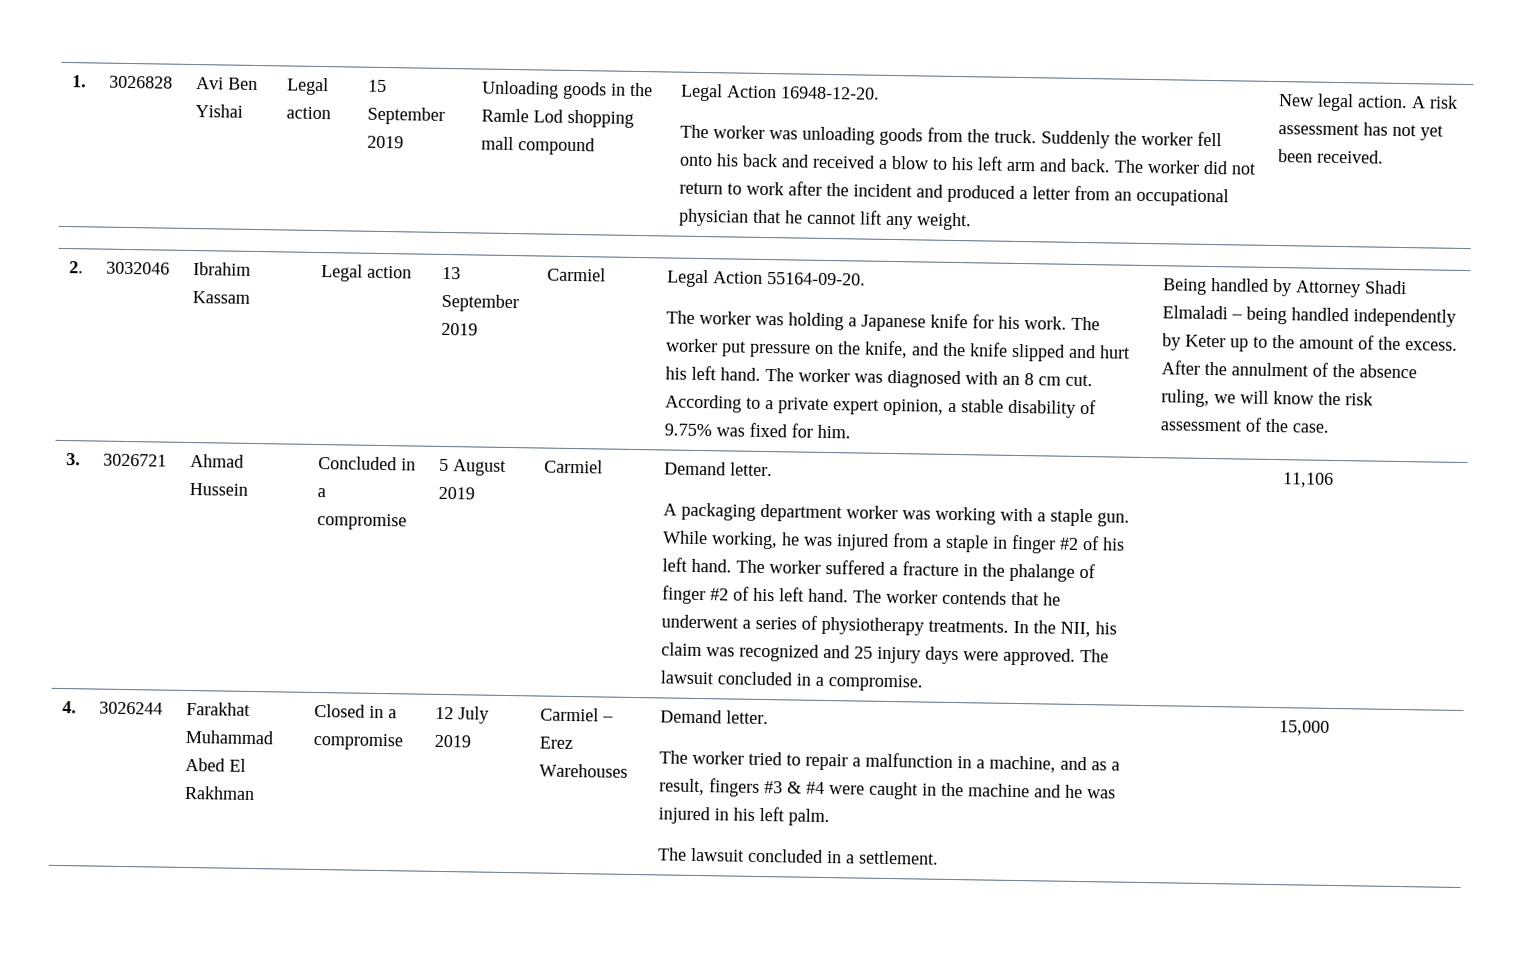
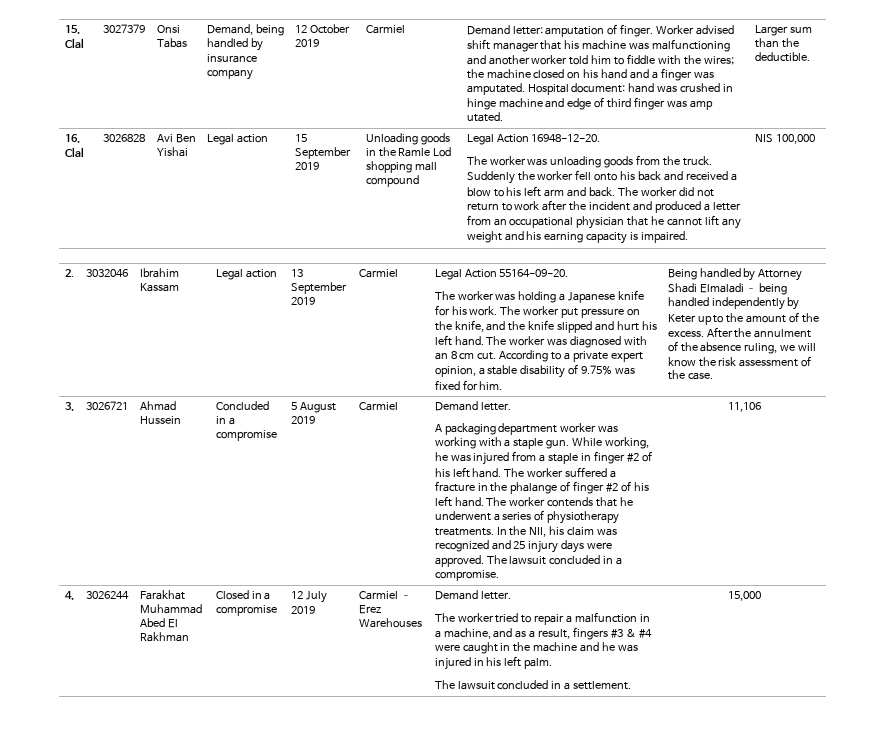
[72,75,88,88] 1. -> [64,25,80,34] [64,38,84,48] [102,24,145,33] [156,25,180,33] [156,38,187,48] [206,24,284,36] [206,38,263,51] [206,54,257,63] [206,69,253,80] [294,24,350,34] [294,39,319,47] [365,25,405,34] [466,24,735,37] [466,39,731,52] [466,54,735,65] [466,68,715,81] [466,83,734,95] [466,97,714,110] [466,112,503,122] [754,25,812,36] [754,38,799,48] [754,52,810,62] [64,134,80,143] [64,147,84,157] 15. Clal | 3027379 | Onsi Tabas | Demand, being handled by insurance company | 12 October 2019 | Carmiel | Demand letter: amputation of finger. Worker advised shift manager that his machine was malfunctioning and another worker told him to fiddle with the wires; the machine closed on his hand and a finger was amputated. Hospital document: hand was crushed in hinge machine and edge of third finger was amp utated. | Larger sum than the deductible. // 16. Clal
[916,212,973,231] [1278,93,1459,112] [1278,122,1444,141] [1278,149,1385,164] weight. | New legal action. A risk assessment has not yet been received. -> [466,231,689,244] [754,134,815,144] weight and his earning capacity is impaired. | NIS 100,000

